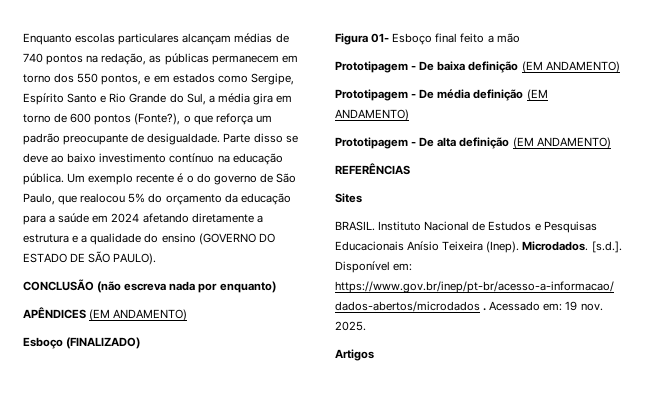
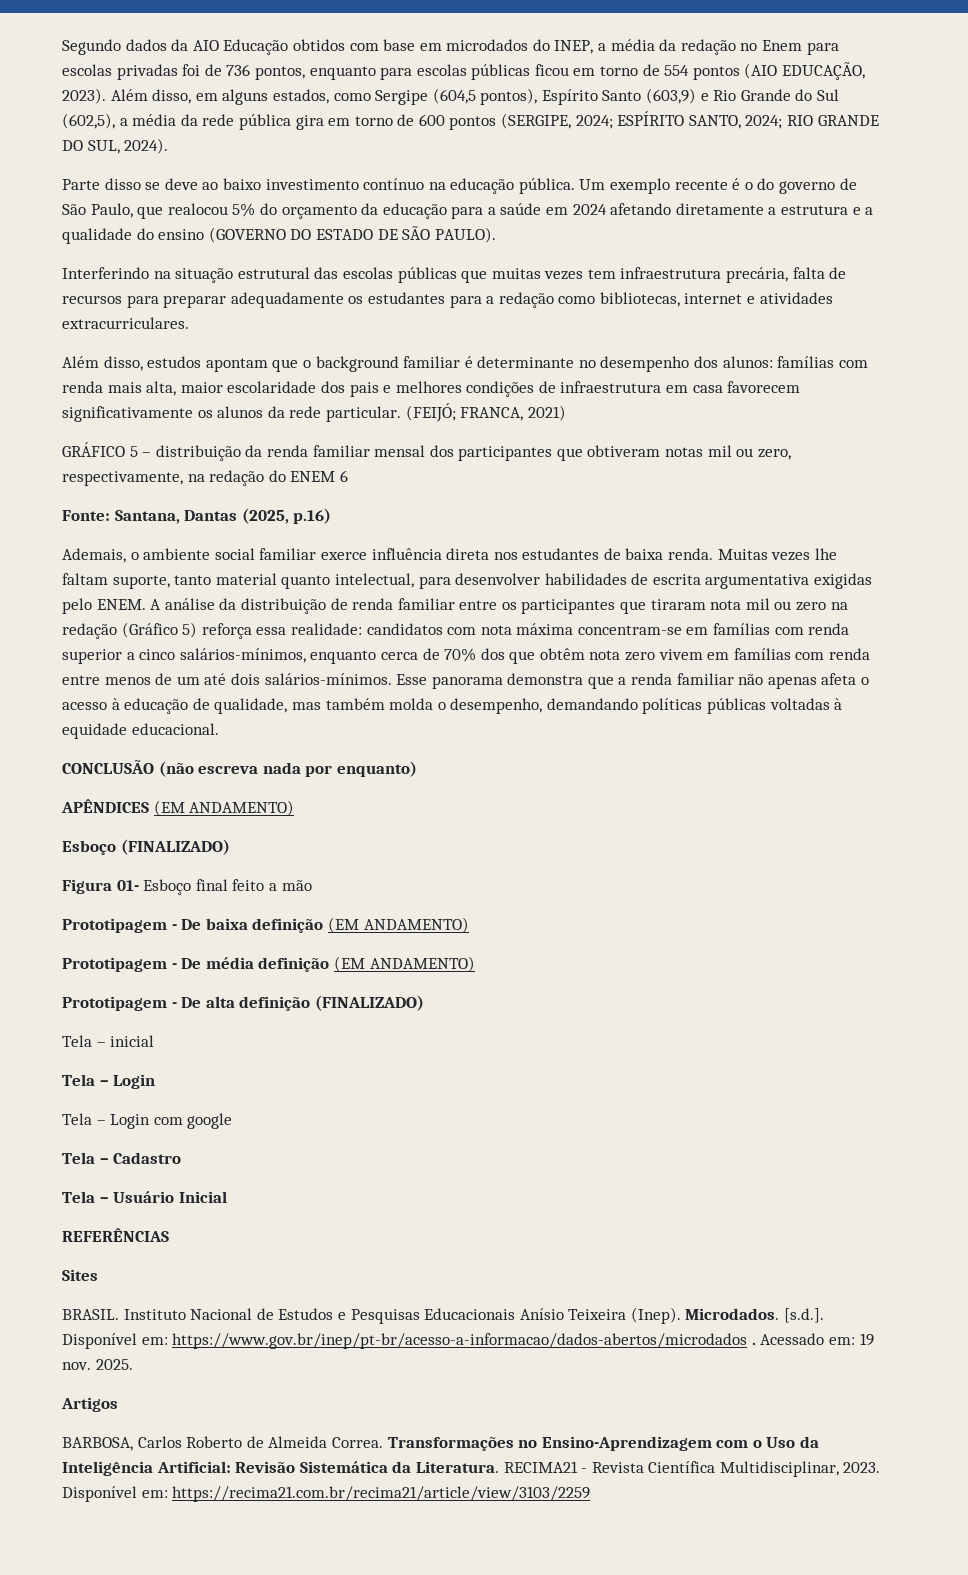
[23,33,289,45] [23,53,298,65] [23,73,294,85] Enquanto escolas particulares alcançam médias de 740 pontos na redação, as públicas permanecem em torno dos 550 pontos, e em estados como Sergipe, -> [62,39,839,55] [62,62,866,80] [62,88,538,105] Segundo dados da AIO Educação obtidos com base em microdados do INEP, a média da redação no Enem para escolas privadas foi de 736 pontos, enquanto para escolas públicas ficou em torno de 554 pontos (AIO EDUCAÇÃO, 2023). Além disso, em alguns estados, como Sergipe (604,5 pontos),
(98, 98) none -> [646,88,697,104] (603,9)
[186,93,250,105] Sul, a média -> [817,89,840,101] [62,113,291,130] Sul (602,5), a média da rede pública
[134,113,272,125] [23,133,221,145] (Fonte?), o que reforça um padrão preocupante de desigualdade. -> [501,111,879,129] [62,138,169,154] (SERGIPE, 2024; ESPÍRITO SANTO, 2024; RIO GRANDE DO SUL, 2024). //
(157, 259) none -> [62,267,847,283] [62,292,833,308] [62,317,189,329] [62,356,868,372] [62,381,801,397] [62,403,566,422] [62,442,791,461] [62,470,348,486] [62,508,332,524] [62,548,837,563] [62,573,873,589] [62,598,848,614] [62,622,850,639] [62,648,871,664] [62,673,870,689] [62,698,843,714] [62,723,219,739] // Interferindo na situação estrutural das escolas públicas que muitas vezes tem infraestrutura precária, falta de recursos para preparar adequadamente os estudantes para a redação como bibliotecas, internet e atividades extracurriculares. // Além disso, estudos apontam que o background familiar é determinante no desempenho dos alunos: famílias com renda mais alta, maior escolaridade dos pais e melhores condições de infraestrutura em casa favorecem significativamente os alunos da rede particular. (FEIJÓ; FRANCA, 2021) // GRÁFICO 5 – distribuição da renda familiar mensal dos participantes que obtiveram notas mil ou zero, respectivamente, na redação do ENEM 6 // Fonte: Santana, Dantas (2025, p.16) // Ademais, o ambiente social familiar exerce influência direta nos estudantes de baixa renda. Muitas vezes lhe faltam suporte, tanto material quanto intelectual, para desenvolver habilidades de escrita argumentativa exigidas pelo ENEM. A análise da distribuição de renda familiar entre os participantes que tiraram nota mil ou zero na redação (Gráfico 5) reforça essa realidade: candidatos com nota máxima concentram-se em famílias com renda superior a cinco salários-mínimos, enquanto cerca de 70% dos que obtêm nota zero vivem em famílias com renda entre menos de um até dois salários-mínimos. Esse panorama demonstra que a renda familiar não apenas afeta o acesso à educação de qualidade, mas também molda o desempenho, demandando políticas públicas voltadas à equidade educacional.
[512,137,611,149] (EM ANDAMENTO) -> [314,995,424,1011] [62,1035,155,1047] [62,1074,156,1089] [62,1113,233,1129] [62,1152,182,1164] [62,1191,227,1203] (FINALIZADO) // Tela – inicial // Tela – Login // Tela – Login com google // Tela – Cadastro // Tela – Usuário Inicial
(374, 355) none -> [62,1436,820,1451] [62,1461,881,1477] [62,1486,591,1502] // BARBOSA, Carlos Roberto de Almeida Correa. Transformações no Ensino-Aprendizagem com o Uso da Inteligência Artificial: Revisão Sistemática da Literatura. RECIMA21 - Revista Científica Multidisciplinar, 2023. Disponível em: https://recima21.com.br/recima21/article/view/3103/2259

